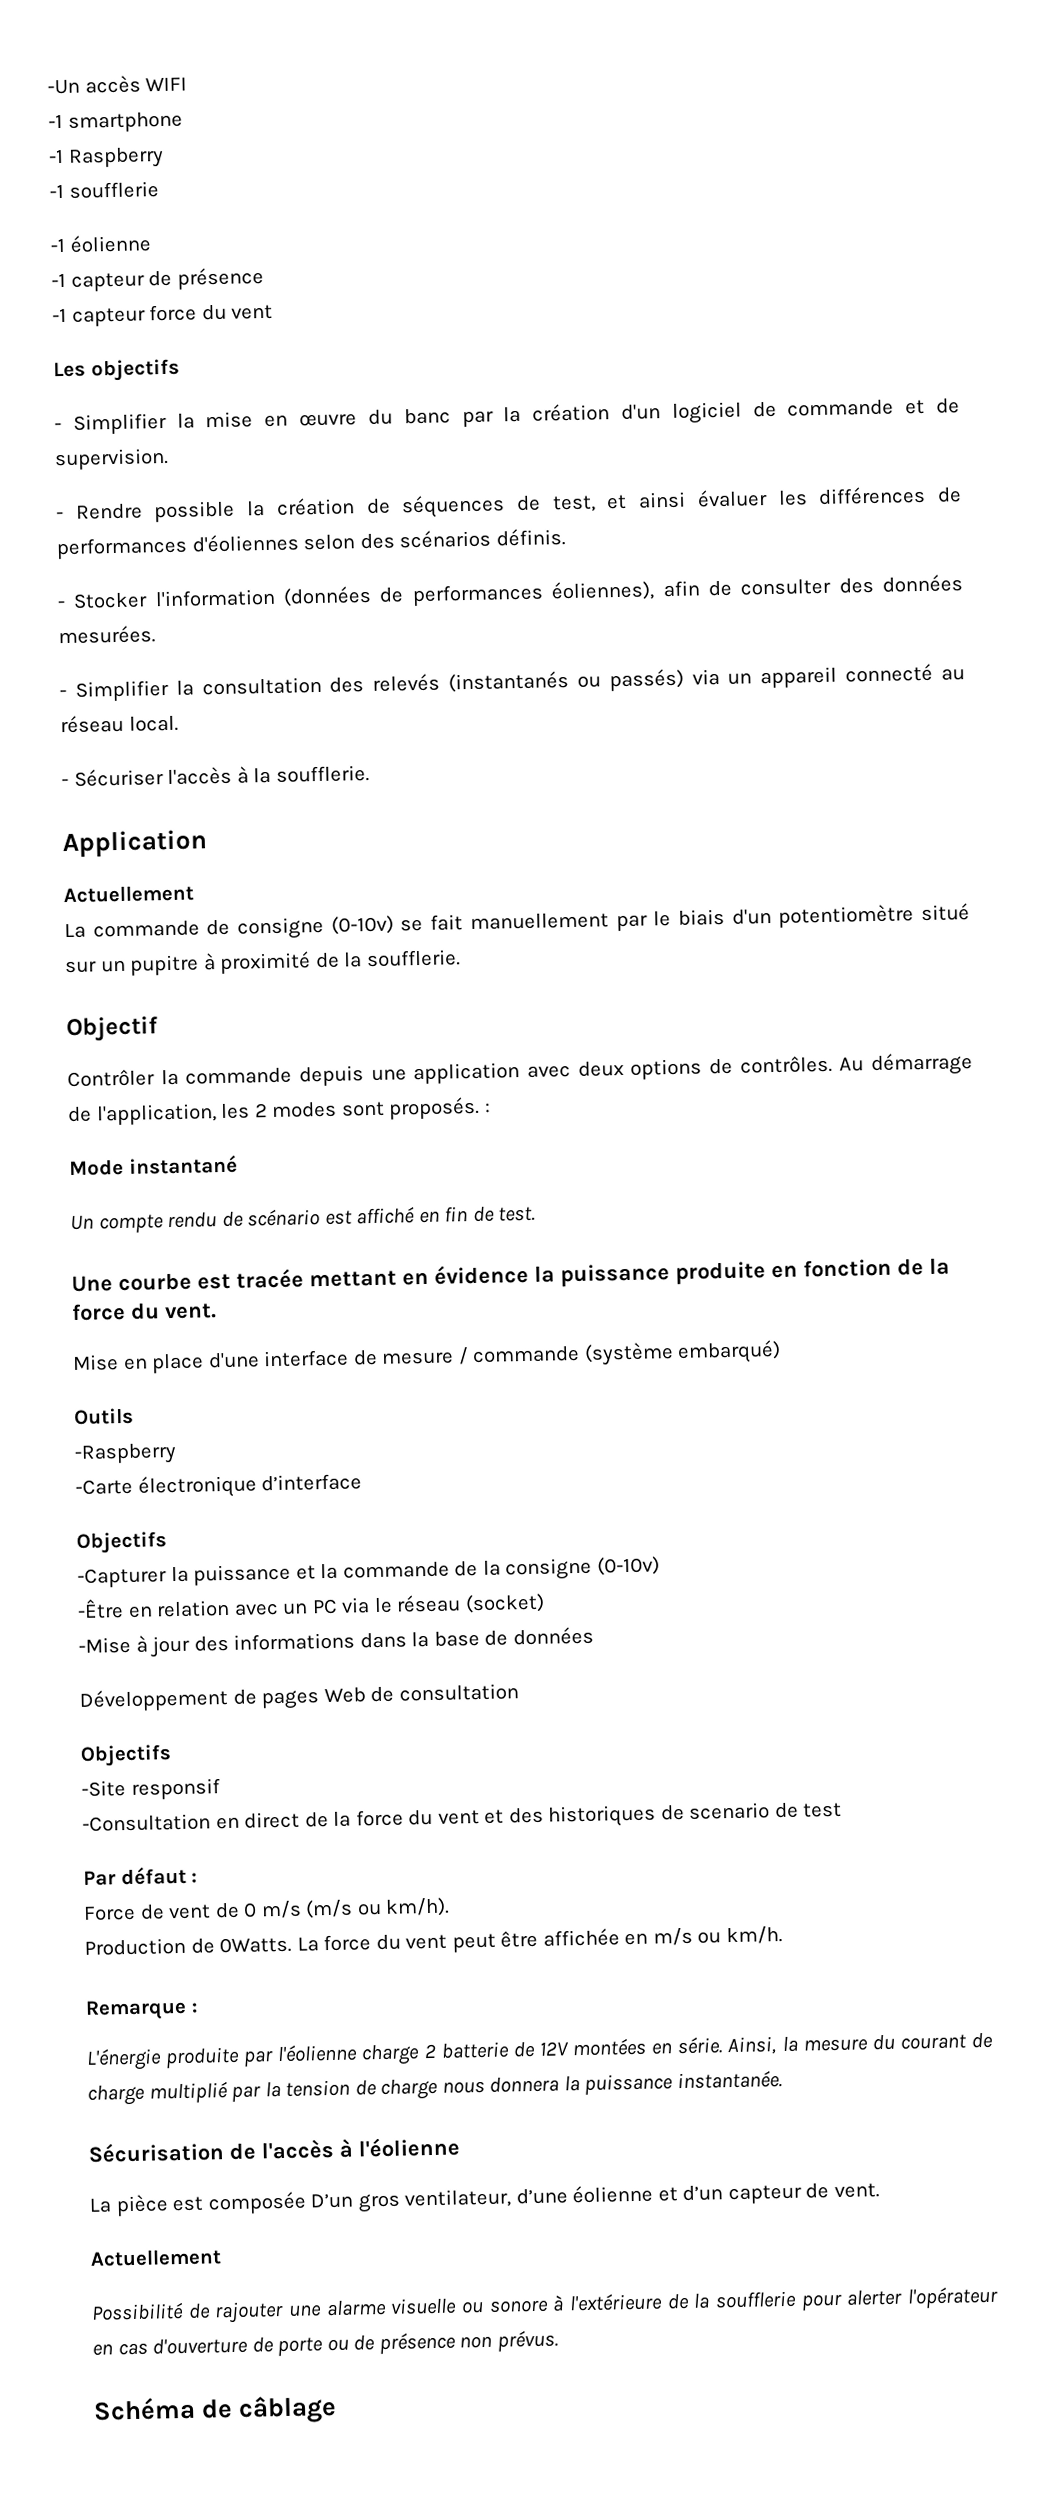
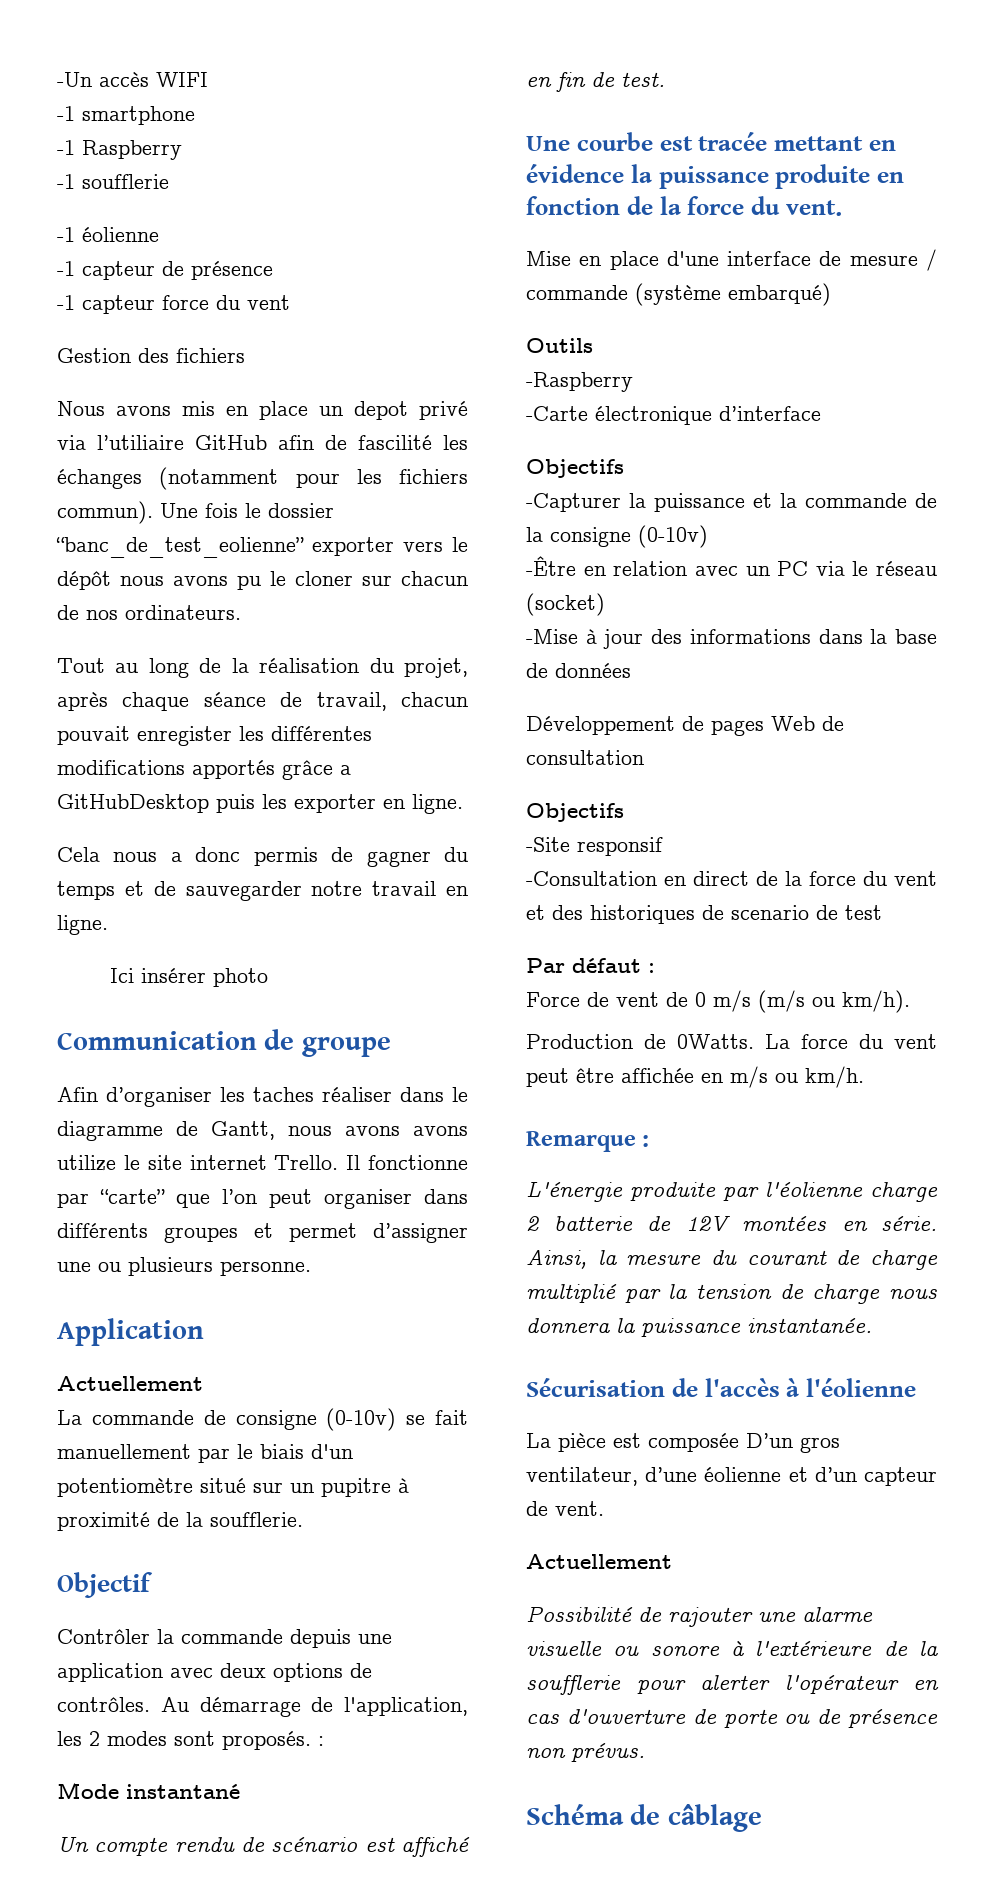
[53,358,180,382] [54,398,960,435] [54,447,169,471] [56,485,962,523] [56,528,566,560] [57,574,964,609] [58,625,156,645] [59,663,965,702] [60,714,179,734] [61,764,370,787] Les objectifs // - Simplifier la mise en œuvre du banc par la création d'un logiciel de commande et de supervision. // - Rendre possible la création de séquences de test, et ainsi évaluer les différences de performances d'éoliennes selon des scénarios définis. // - Stocker l'information (données de performances éoliennes), afin de consulter des données mesurées. // - Simplifier la consultation des relevés (instantanés ou passés) via un appareil connecté au réseau local. // - Sécuriser l'accès à la soufflerie. -> [57,348,245,363] [57,401,468,420] [57,435,468,450] [57,467,468,490] [57,501,334,524] [56,537,468,558] [57,571,468,590] [57,605,241,620] [57,658,468,678] [57,692,468,711] [57,726,372,746] [57,760,351,780] [57,794,463,814] [57,847,468,867] [57,881,468,901] [57,915,108,935] [109,968,268,987] [57,1029,391,1057] [57,1087,468,1107] [57,1121,468,1141] [57,1155,468,1171] [57,1189,468,1209] [57,1223,468,1243] [57,1257,311,1276] Gestion des fichiers // Nous avons mis en place un depot privé via l’utiliaire GitHub afin de fascilité les échanges (notamment pour les fichiers commun). Une fois le dossier “banc_de_test_eolienne” exporter vers le dépôt nous avons pu le cloner sur chacun de nos ordinateurs. // Tout au long de la réalisation du projet, après chaque séance de travail, chacun pouvait enregister les différentes modifications apportés grâce a GitHubDesktop puis les exporter en ligne. // Cela nous a donc permis de gagner du temps et de sauvegarder notre travail en ligne. // Ici insérer photo // Communication de groupe // Afin d’organiser les taches réaliser dans le diagramme de Gantt, nous avons avons utilize le site internet Trello. Il fonctionne par “carte” que l’on peut organiser dans différents groupes et permet d’assigner une ou plusieurs personne.

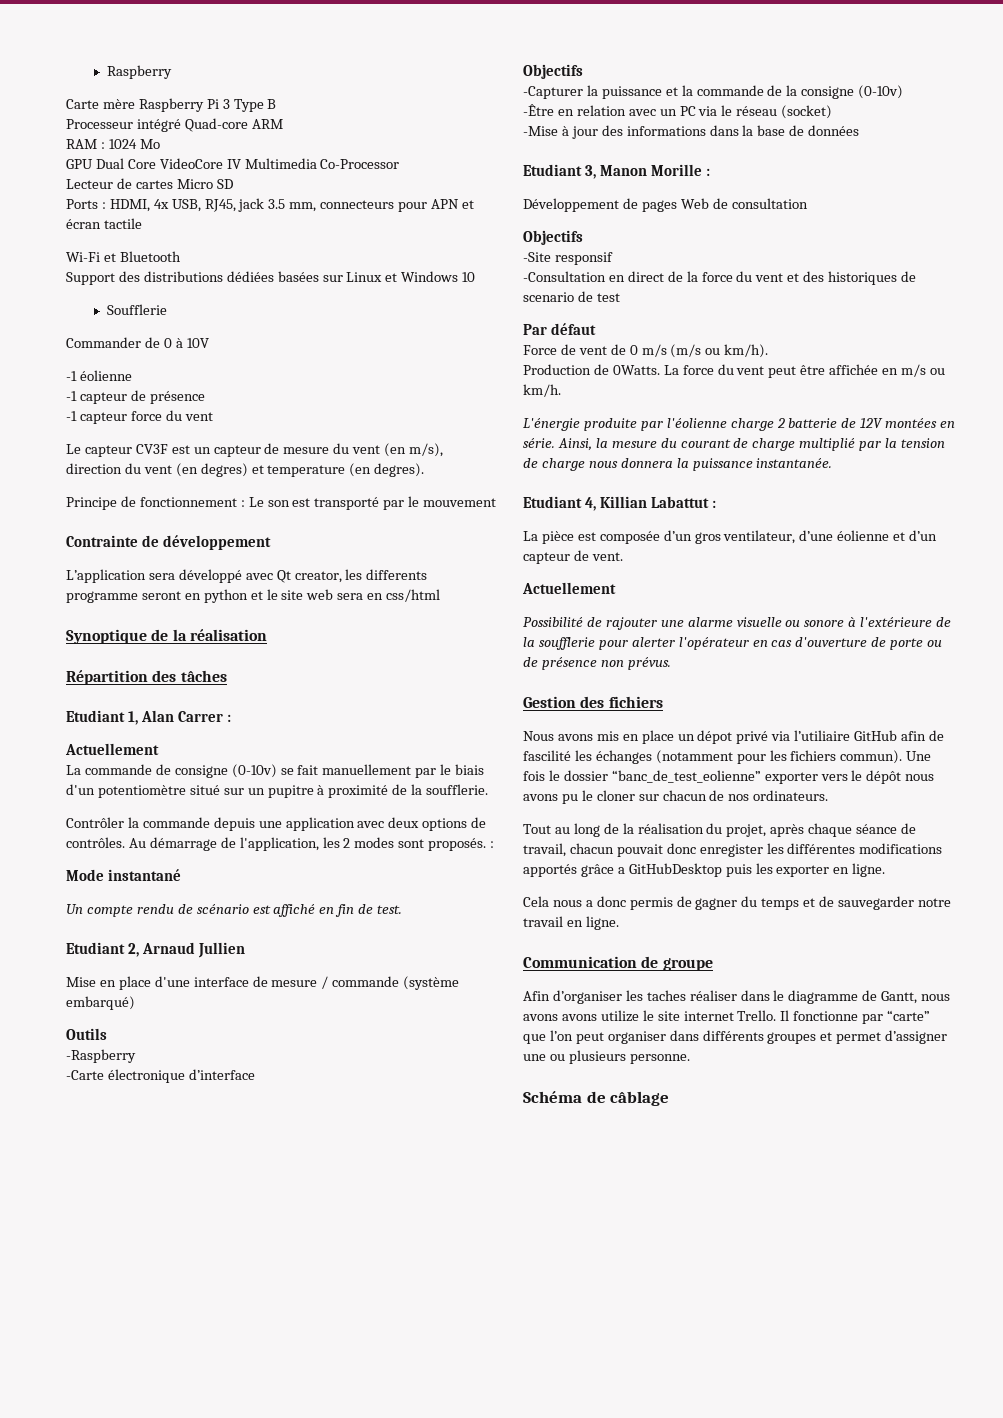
[57,72,208,87] [57,106,195,125] [57,140,182,160] [57,174,169,189] -Un accès WIFI // -1 smartphone // -1 Raspberry // -1 soufflerie -> [106,65,172,79] [66,98,277,112] [66,118,283,132] [66,139,160,149] [66,158,400,169] [66,178,233,189] [66,198,474,212] [66,218,142,229] [66,251,181,262] [66,271,476,285] [106,304,167,315] [66,337,209,348] Raspberry // Carte mère Raspberry Pi 3 Type B // Processeur intégré Quad-core ARM // RAM : 1024 Mo // GPU Dual Core VideoCore IV Multimedia Co-Processor // Lecteur de cartes Micro SD // Ports : HDMI, 4x USB, RJ45, jack 3.5 mm, connecteurs pour APN et écran tactile // Wi-Fi et Bluetooth // Support des distributions dédiées basées sur Linux et Windows 10 // Soufflerie // Commander de 0 à 10V
[57,348,245,363] [57,401,468,420] [57,435,468,450] [57,467,468,490] [57,501,334,524] [56,537,468,558] [57,571,468,590] [57,605,241,620] [57,658,468,678] [57,692,468,711] [57,726,372,746] [57,760,351,780] [57,794,463,814] [57,847,468,867] [57,881,468,901] [57,915,108,935] [109,968,268,987] [57,1029,391,1057] [57,1087,468,1107] [57,1121,468,1141] [57,1155,468,1171] [57,1189,468,1209] [57,1223,468,1243] [57,1257,311,1276] [57,1318,204,1346] Gestion des fichiers // Nous avons mis en place un depot privé via l’utiliaire GitHub afin de fascilité les échanges (notamment pour les fichiers commun). Une fois le dossier “banc_de_test_eolienne” exporter vers le dépôt nous avons pu le cloner sur chacun de nos ordinateurs. // Tout au long de la réalisation du projet, après chaque séance de travail, chacun pouvait enregister les différentes modifications apportés grâce a GitHubDesktop puis les exporter en ligne. // Cela nous a donc permis de gagner du temps et de sauvegarder notre travail en ligne. // Ici insérer photo // Communication de groupe // Afin d’organiser les taches réaliser dans le diagramme de Gantt, nous avons avons utilize le site internet Trello. Il fonctionne par “carte” que l’on peut organiser dans différents groupes et permet d’assigner une ou plusieurs personne. // Application -> [66,443,444,457] [66,463,425,477] [66,496,497,510] [66,535,271,550] [66,569,428,583] [66,589,441,603] [66,629,267,644] [66,670,227,685] [66,710,232,725] Le capteur CV3F est un capteur de mesure du vent (en m/s), direction du vent (en degres) et temperature (en degres). // Principe de fonctionnement : Le son est transporté par le mouvement // Contrainte de développement // L’application sera développé avec Qt creator, les differents programme seront en python et le site web sera en css/html // Synoptique de la réalisation // Répartition des tâches // Etudiant 1, Alan Carrer :
[57,1572,153,1598] // Objectif -> (489, 789) none
[526,132,896,151] [526,164,904,189] [526,196,842,216] Une courbe est tracée mettant en évidence la puissance produite en fonction de la force du vent. -> [66,942,246,958] Etudiant 2, Arnaud Jullien
(631, 670) none -> [523,164,711,179] // Etudiant 3, Manon Morille :
[648,963,655,973] : -> (596, 329) none
[526,1131,650,1152] // Remarque : -> (561, 390) none
[526,1378,916,1397] Sécurisation de l'accès à l'éolienne -> [523,496,717,511] Etudiant 4, Killian Labattut :
[746,1433,793,1448] D’un -> [663,530,692,541] d’un
(645, 1752) none -> [523,696,663,708] [523,730,944,744] [523,750,932,764] [523,770,935,784] [523,790,829,804] [523,823,917,837] [523,843,943,857] [523,863,886,877] [523,896,951,910] [523,916,619,930] [523,956,713,971] [523,990,951,1004] [523,1010,931,1024] [523,1030,948,1044] [523,1050,690,1064] // Gestion des fichiers // Nous avons mis en place un dépot privé via l’utiliaire GitHub afin de fascilité les échanges (notamment pour les fichiers commun). Une fois le dossier “banc_de_test_eolienne” exporter vers le dépôt nous avons pu le cloner sur chacun de nos ordinateurs. // Tout au long de la réalisation du projet, après chaque séance de travail, chacun pouvait donc enregister les différentes modifications apportés grâce a GitHubDesktop puis les exporter en ligne. // Cela nous a donc permis de gagner du temps et de sauvegarder notre travail en ligne. // Communication de groupe // Afin d’organiser les taches réaliser dans le diagramme de Gantt, nous avons avons utilize le site internet Trello. Il fonctionne par “carte” que l’on peut organiser dans différents groupes et permet d’assigner une ou plusieurs personne.

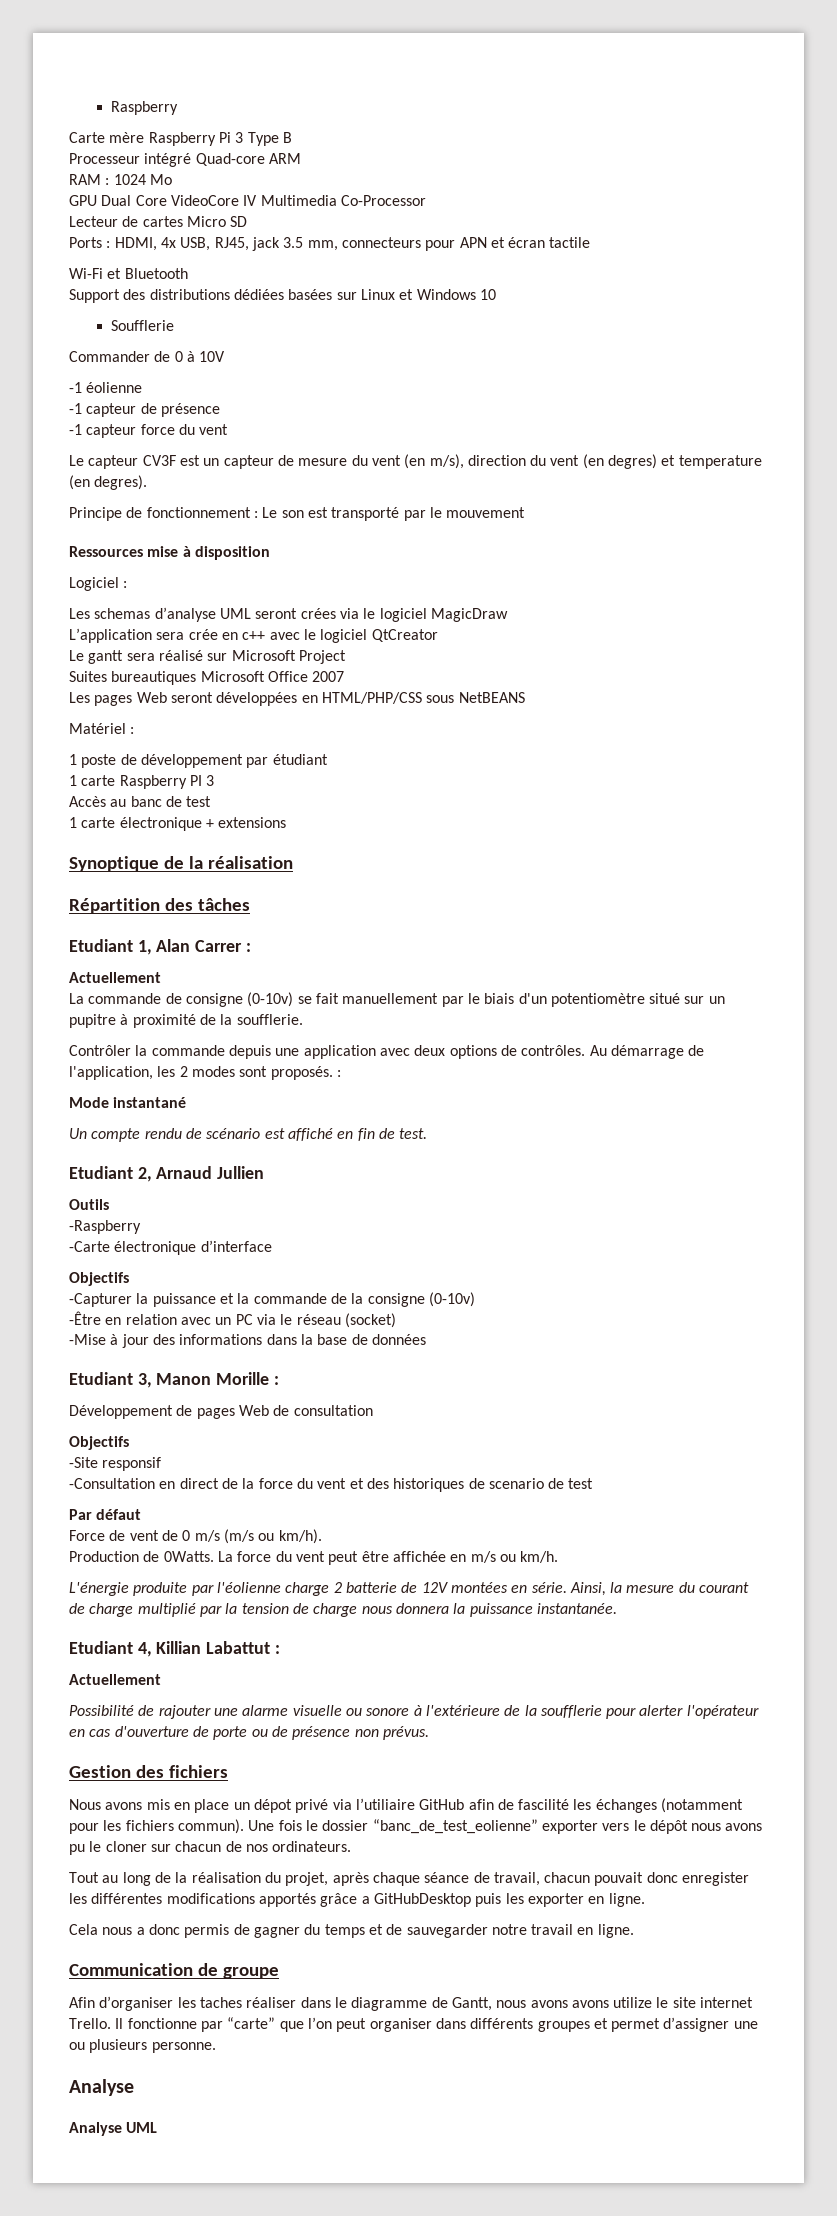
[66,535,271,550] [66,569,428,583] [66,589,441,603] Contrainte de développement // L’application sera développé avec Qt creator, les differents programme seront en python et le site web sera en css/html -> [69,546,270,560] [69,577,128,591] [69,607,508,622] [69,628,438,643] [69,650,346,664] [69,671,345,685] [69,692,525,706] [69,723,135,734] [69,754,328,768] [69,775,215,789] [69,796,212,807] [69,817,287,831] Ressources mise à disposition // Logiciel : // Les schemas d’analyse UML seront crées via le logiciel MagicDraw // L’application sera crée en c++ avec le logiciel QtCreator // Le gantt sera réalisé sur Microsoft Project // Suites bureautiques Microsoft Office 2007 // Les pages Web seront développées en HTML/PHP/CSS sous NetBEANS // Matériel : // 1 poste de développement par étudiant // 1 carte Raspberry PI 3 // Accès au banc de test // 1 carte électronique + extensions
[66,976,460,990] [66,996,135,1010] // Mise en place d'une interface de mesure / commande (système embarqué) -> (265, 1172) none
[523,530,938,544] [523,550,623,564] // La pièce est composée d’un gros ventilateur, d’une éolienne et d’un capteur de vent. -> (280, 1649) none
[523,1091,670,1106] Schéma de câblage -> [69,2079,134,2096] [69,2122,158,2136] Analyse // Analyse UML

